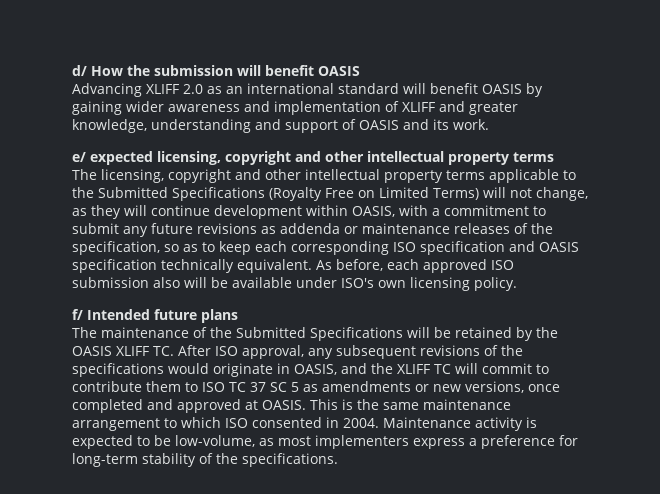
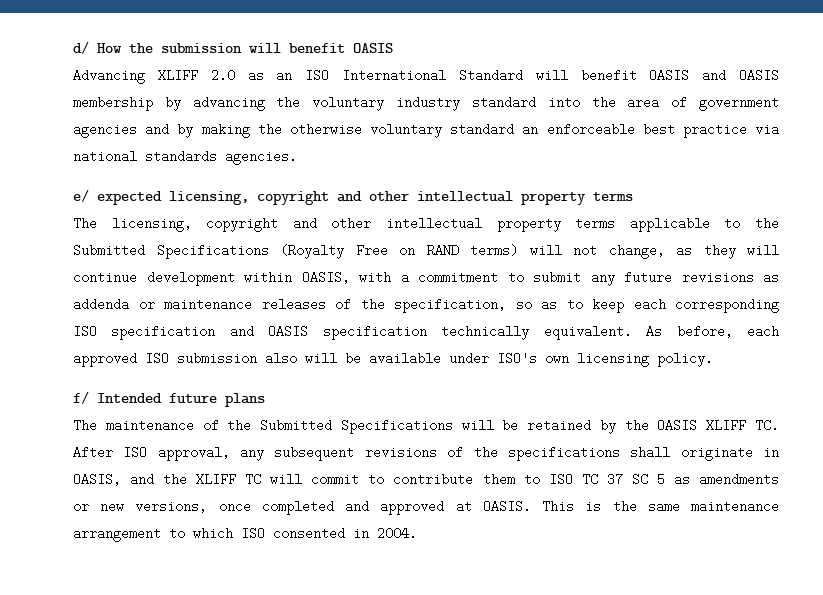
[247,83,543,97] [72,101,518,115] [72,119,489,133] international standard will benefit OASIS by gaining wider awareness and implementation of XLIFF and greater knowledge, understanding and support of OASIS and its work. -> [305,69,780,82] [73,96,780,111] [73,123,779,138] [73,150,297,165] ISO International Standard will benefit OASIS and OASIS membership by advancing the voluntary industry standard into the area of government agencies and by making the otherwise voluntary standard an enforceable best practice via national standards agencies.
[379,187,479,200] Limited Terms) -> [426,244,518,257] RAND terms)
[168,363,209,374] would -> [630,446,671,459] shall
[383,417,537,431] [72,435,578,449] [72,453,338,467] Maintenance activity is expected to be low-volume, as most implementers express a preference for long-term stability of the specifications. -> (417, 533) none

